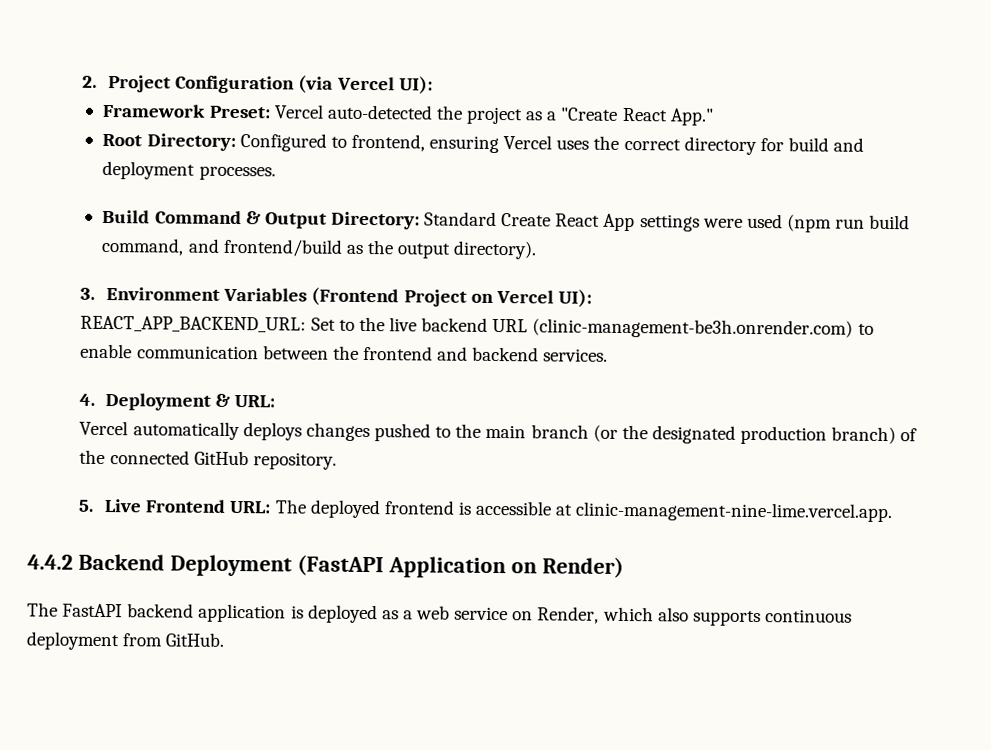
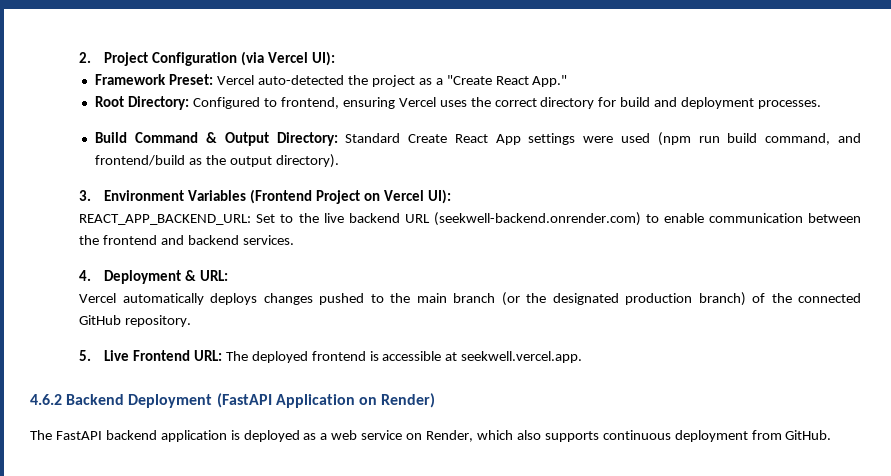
[532,318,854,339] (clinic-management-be3h.onrender.com) -> [433,212,641,226] (seekwell-backend.onrender.com)
[575,501,894,523] [27,554,73,570] clinic-management-nine-lime.vercel.app. // 4.4.2 -> [461,351,583,363] [30,394,62,405] seekwell.vercel.app. // 4.6.2

